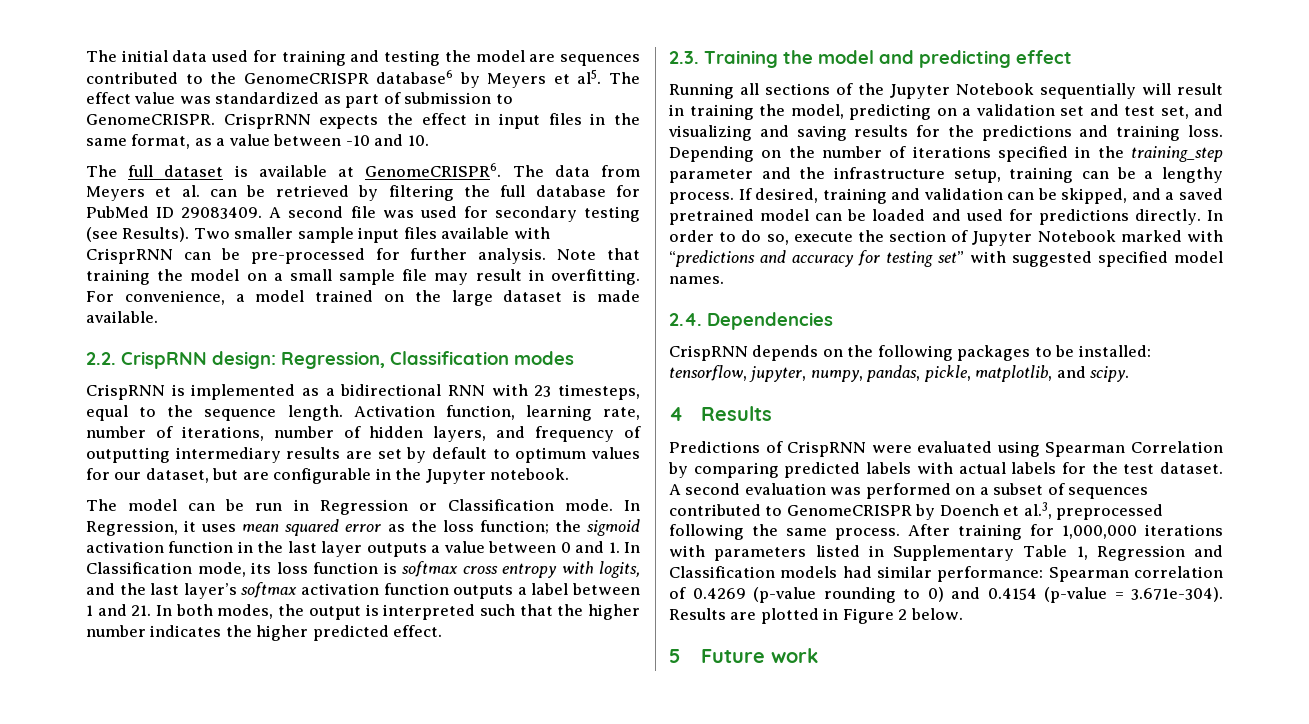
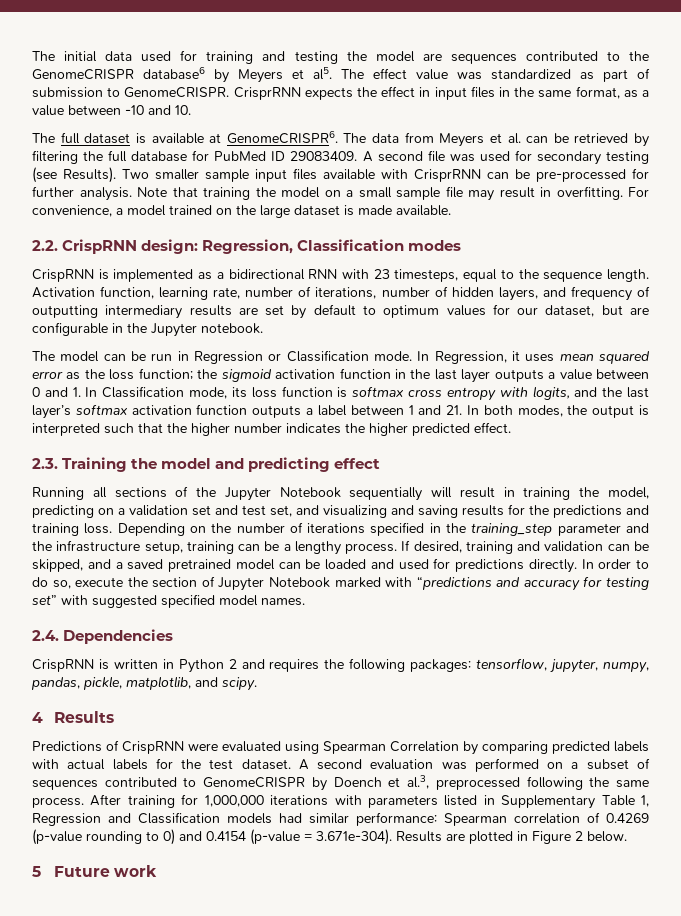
[752,345,1151,361] depends on the following packages to be installed: -> [98,658,472,673] is written in Python 2 and requires the following packages:

